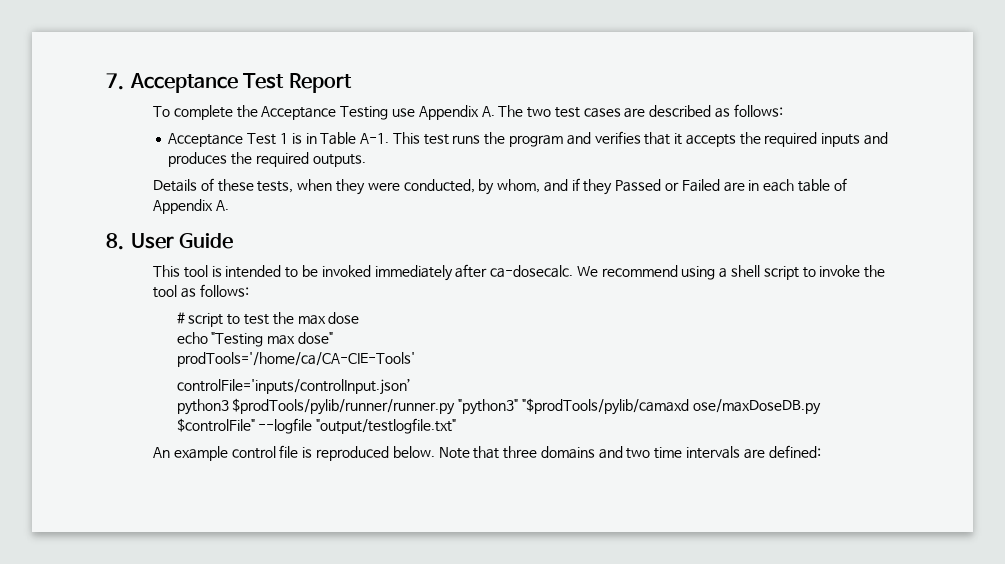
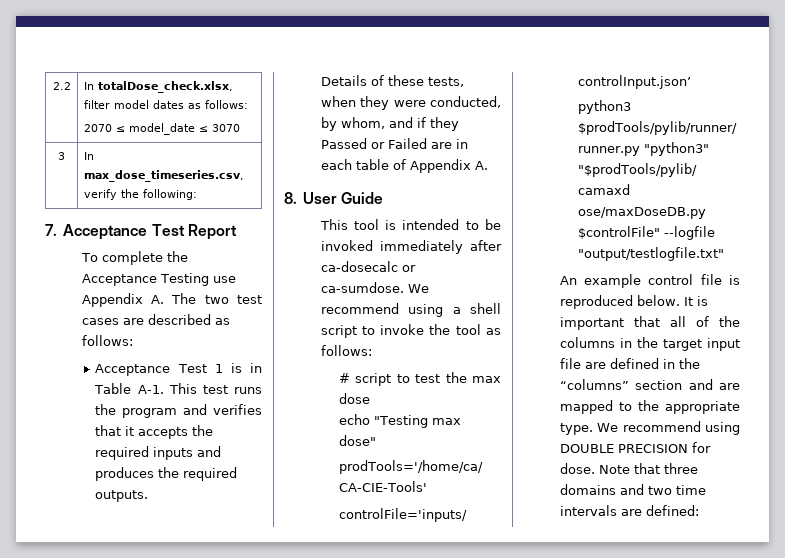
(106, 81) none -> [52,82,71,90] [83,81,233,93] [83,100,248,109] [83,123,240,135] [58,152,65,160] [83,152,94,160] [83,170,244,182] [83,189,197,200] 2.2 | In totalDose_check.xlsx, filter model dates as follows: // 2070 ≤ model_date ≤ 3070 // 3 | In max_dose_timeseries.csv, verify the following: //
[490,265,574,278] ca-dosecalc. -> [320,261,416,272] [320,282,404,293] ca-dosecalc or ca-sumdose.
(435, 452) none -> [683,296,708,306] [559,316,740,330] [559,337,740,351] [559,358,700,369] [559,379,740,390] [559,400,740,414] [559,421,740,435] [559,442,711,453] [559,463,595,474] It is important that all of the columns in the target input file are defined in the “columns” section and are mapped to the appropriate type. We recommend using DOUBLE PRECISION for dose.

